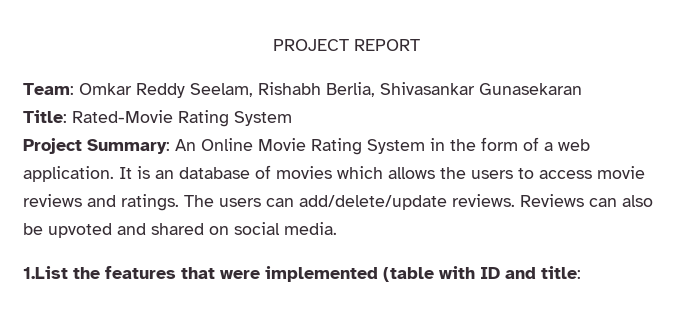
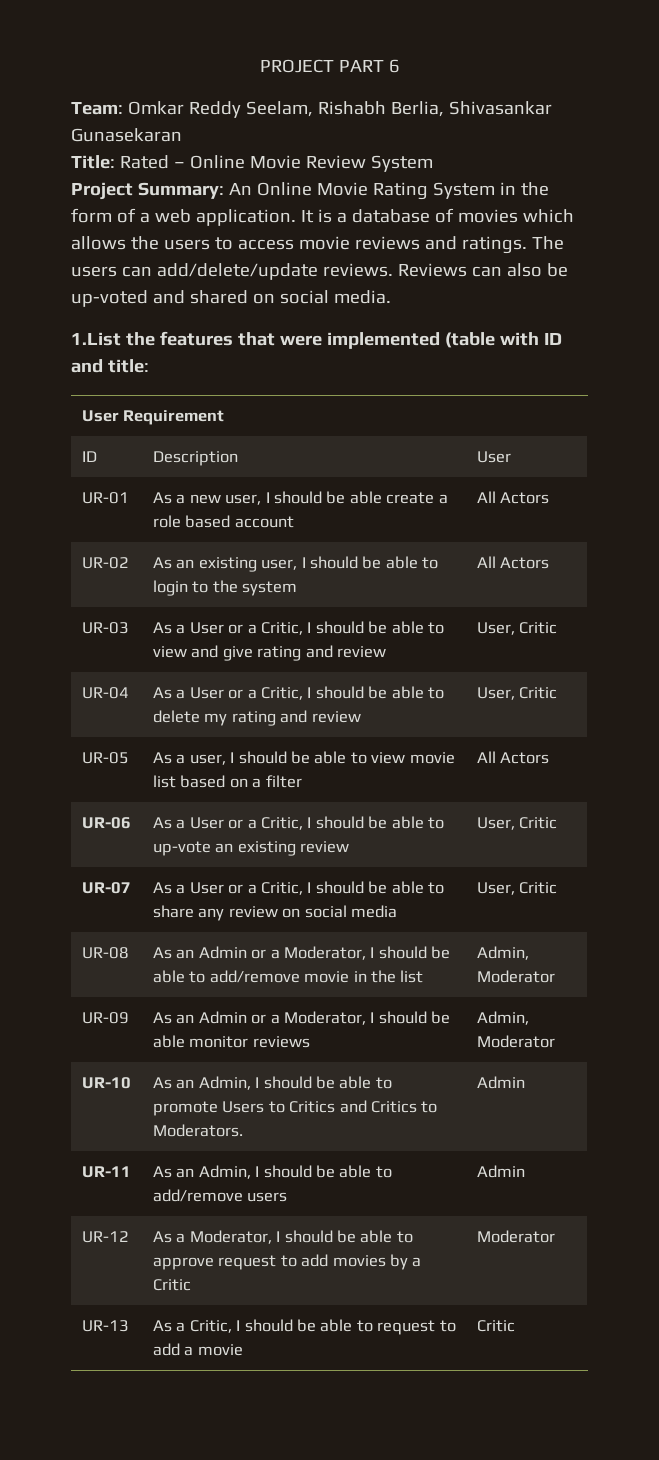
[354,39,420,51] REPORT -> [338,59,400,73] PART 6
[72,110,229,127] Rated-Movie Rating -> [119,155,366,169] Rated – Online Movie Review
[155,170,174,179] an -> [336,212,347,223] a
[48,223,112,238] upvoted -> [71,290,148,307] up-voted
(581, 272) none -> [81,410,225,425] [81,451,97,462] [152,451,238,466] [476,451,511,463] [81,492,129,504] [152,491,448,505] [152,515,294,528] [476,491,550,504] [81,557,129,569] [152,556,439,572] [152,580,298,596] [476,556,550,569] [81,622,129,634] [152,621,445,635] [152,645,387,661] [476,622,558,635] [81,687,129,699] [152,686,445,700] [152,710,361,726] [476,687,558,700] [81,752,129,764] [152,751,455,765] [152,775,302,788] [476,751,550,764] [81,817,131,829] [152,816,445,830] [152,841,350,856] [476,817,558,830] [81,882,131,894] [152,881,445,895] [152,905,398,921] [476,882,558,895] [81,947,129,959] [152,946,451,960] [152,970,424,983] [476,946,529,960] [476,970,555,983] [81,1012,129,1024] [152,1011,451,1025] [152,1035,310,1048] [476,1011,529,1025] [476,1035,555,1048] [81,1077,131,1089] [152,1076,392,1090] [152,1100,438,1116] [152,1124,243,1137] [476,1076,525,1089] [81,1166,131,1178] [152,1165,392,1179] [152,1189,288,1202] [476,1165,525,1178] [81,1231,129,1243] [152,1230,413,1244] [152,1254,422,1270] [152,1279,191,1291] [476,1230,555,1243] [81,1320,129,1332] [152,1319,456,1335] [152,1343,243,1356] [476,1320,515,1332] // User Requirement // ID | Description | User // UR-01 | As a new user, I should be able create a role based account | All Actors // UR-02 | As an existing user, I should be able to login to the system | All Actors // UR-03 | As a User or a Critic, I should be able to view and give rating and review | User, Critic // UR-04 | As a User or a Critic, I should be able to delete my rating and review | User, Critic // UR-05 | As a user, I should be able to view movie list based on a filter | All Actors // UR-06 | As a User or a Critic, I should be able to up-vote an existing review | User, Critic // UR-07 | As a User or a Critic, I should be able to share any review on social media | User, Critic // UR-08 | As an Admin or a Moderator, I should be able to add/remove movie in the list | Admin, Moderator // UR-09 | As an Admin or a Moderator, I should be able monitor reviews | Admin, Moderator // UR-10 | As an Admin, I should be able to promote Users to Critics and Critics to Moderators. | Admin // UR-11 | As an Admin, I should be able to add/remove users | Admin // UR-12 | As a Moderator, I should be able to approve request to add movies by a Critic | Moderator // UR-13 | As a Critic, I should be able to request to add a movie | Critic

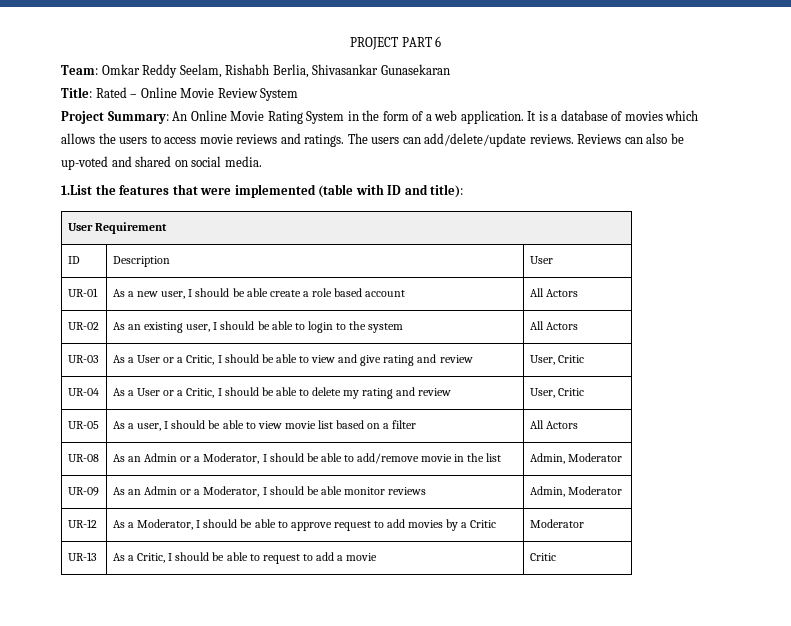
[107,359,149,373] title: -> [430,184,464,198] title):
[81,817,131,829] [152,816,445,830] [152,841,350,856] [476,817,558,830] [81,882,131,894] [152,881,445,895] [152,905,398,921] [476,882,558,895] // UR-06 | As a User or a Critic, I should be able to up-vote an existing review | User, Critic // UR-07 | As a User or a Critic, I should be able to share any review on social media | User, Critic -> (578, 425) none
[81,1077,131,1089] [152,1076,392,1090] [152,1100,438,1116] [152,1124,243,1137] [476,1076,525,1089] [81,1166,131,1178] [152,1165,392,1179] [152,1189,288,1202] [476,1165,525,1178] // UR-10 | As an Admin, I should be able to promote Users to Critics and Critics to Moderators. | Admin // UR-11 | As an Admin, I should be able to add/remove users | Admin -> (622, 490) none

